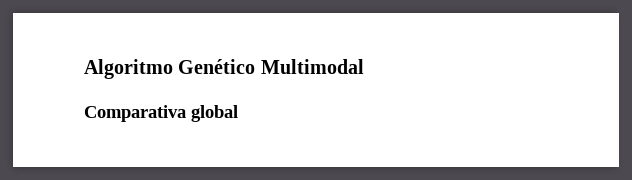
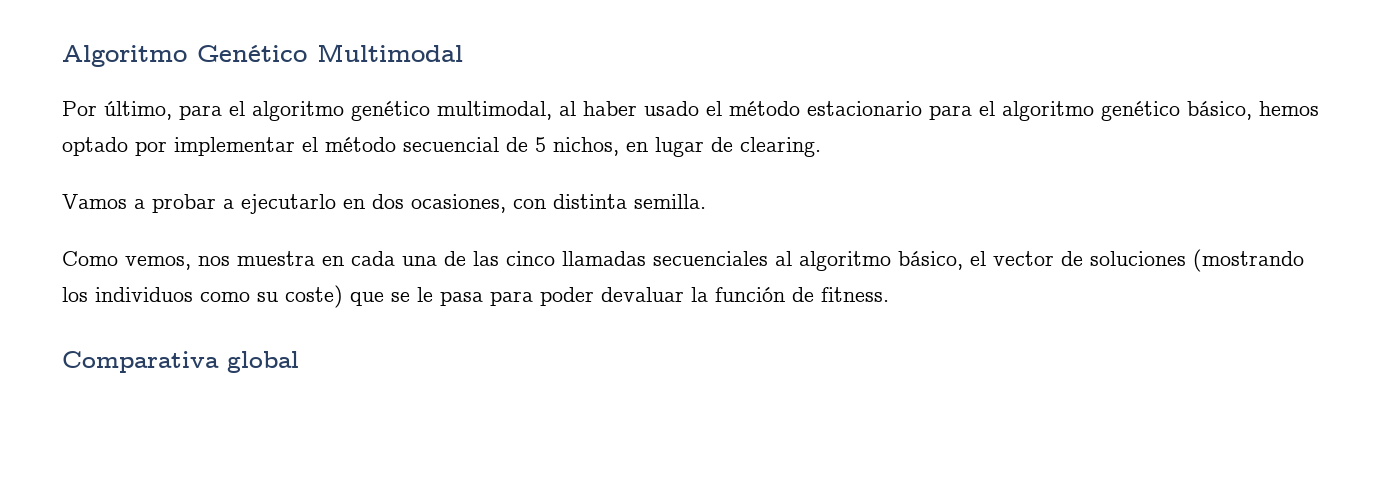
(364, 66) none -> [62,101,1319,121] [62,137,821,157] [62,194,706,214] [62,249,1304,272] [62,285,889,308] // Por último, para el algoritmo genético multimodal, al haber usado el método estacionario para el algoritmo genético básico, hemos optado por implementar el método secuencial de 5 nichos, en lugar de clearing. // Vamos a probar a ejecutarlo en dos ocasiones, con distinta semilla. // Como vemos, nos muestra en cada una de las cinco llamadas secuenciales al algoritmo básico, el vector de soluciones (mostrando los individuos como su coste) que se le pasa para poder devaluar la función de fitness.

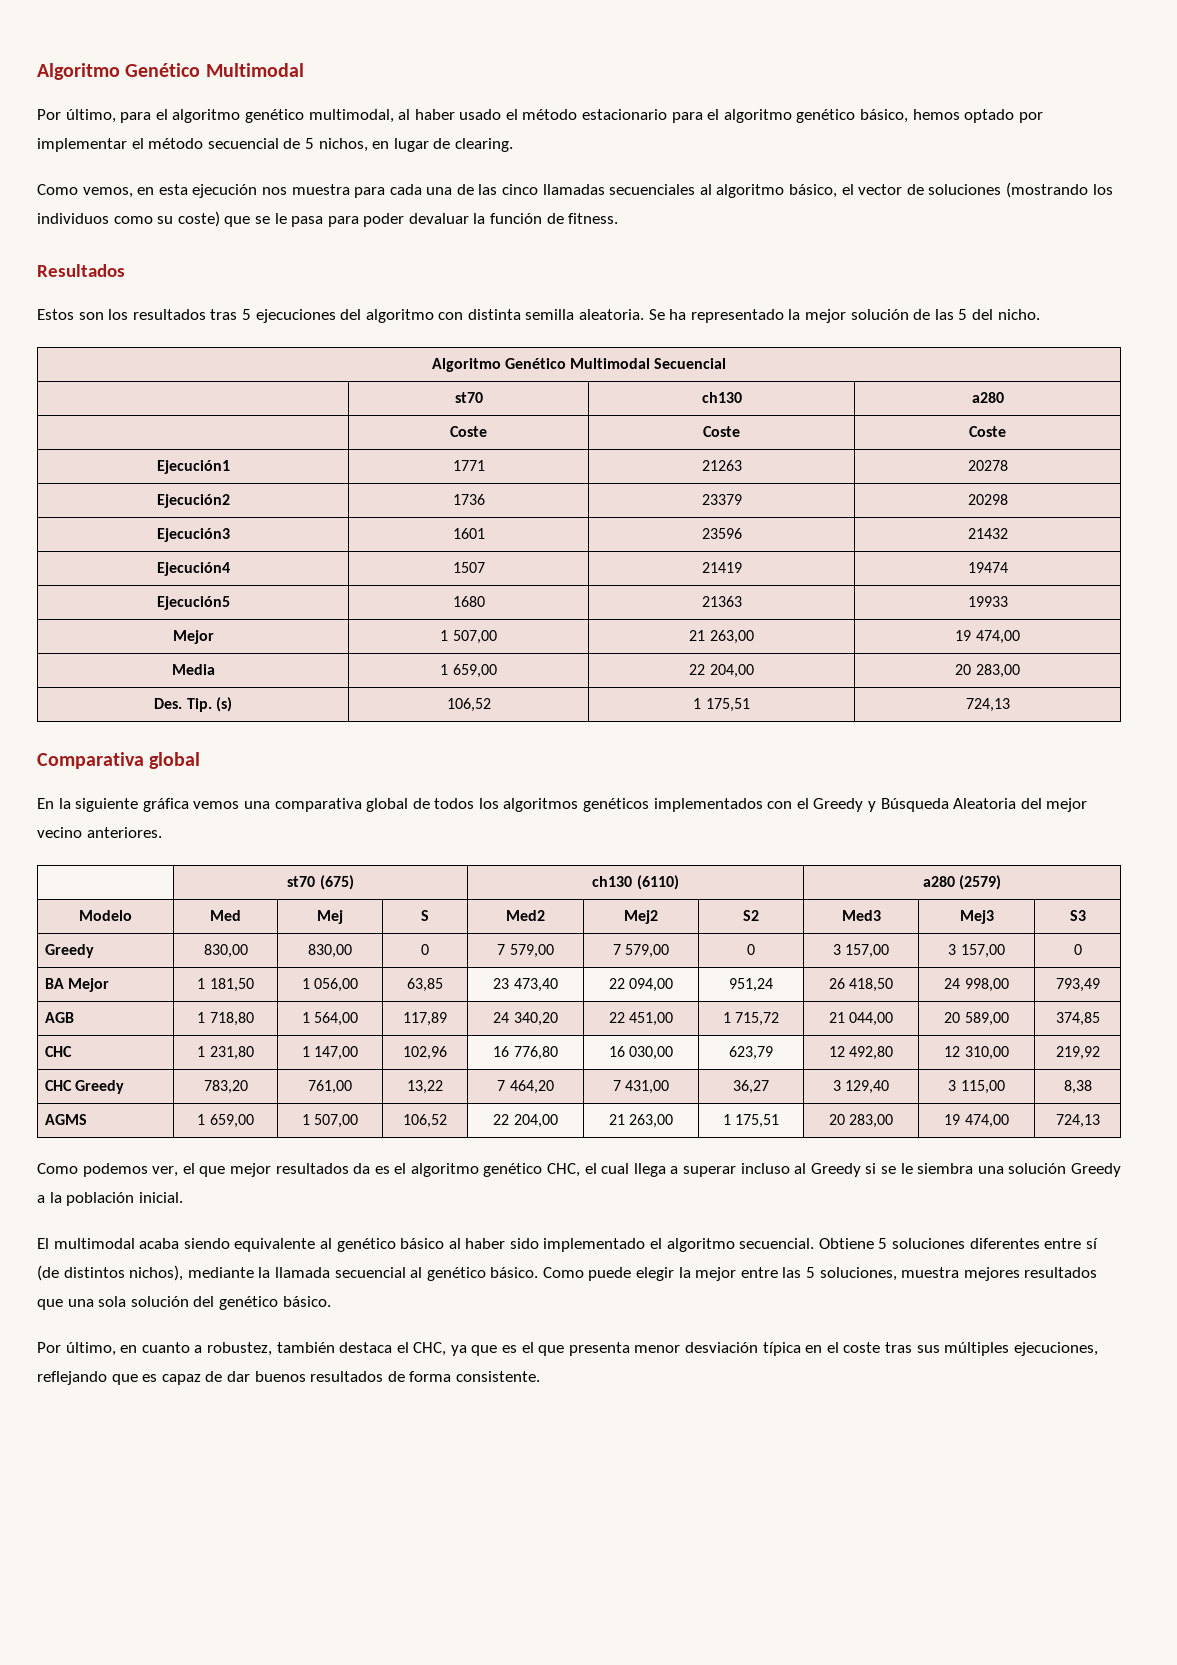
[62,194,706,214] // Vamos a probar a ejecutarlo en dos ocasiones, con distinta semilla. -> (513, 145) none
(191, 263) none -> [137,184,258,198] en esta ejecución
[322,256,344,266] en -> [354,187,386,198] para
[62,351,299,373] Comparativa global -> [37,264,125,277] [37,309,1040,323] [431,358,727,372] [454,392,483,403] [701,392,742,403] [971,392,1004,403] [450,426,487,437] [703,426,740,437] [969,426,1006,437] [156,460,230,474] [452,460,485,471] [701,460,742,471] [967,460,1008,471] [156,494,230,508] [452,494,485,505] [701,494,742,505] [967,494,1008,505] [156,528,230,542] [452,528,485,539] [701,528,742,539] [967,528,1008,539] [156,562,230,576] [452,562,485,573] [701,562,742,573] [967,562,1008,573] [156,596,230,610] [452,596,485,607] [701,596,742,607] [967,596,1008,607] [172,630,214,644] [440,630,497,644] [689,630,754,644] [955,630,1020,644] [171,664,215,675] [440,664,497,678] [689,664,754,678] [955,664,1020,678] [154,697,232,712] [446,698,491,712] [693,698,750,712] [965,698,1010,712] [37,752,201,769] [37,798,1088,812] [37,827,162,838] [287,875,354,890] [592,875,679,890] [922,875,1002,890] [79,910,132,921] [210,910,241,921] [317,910,343,924] [421,910,429,921] [506,910,545,921] [624,910,658,924] [743,910,759,921] [841,910,881,921] [959,910,994,924] [1069,910,1086,921] [45,944,95,958] [203,944,248,958] [308,944,352,958] [421,944,429,955] [497,944,554,958] [612,944,670,958] [747,944,755,955] [832,944,890,958] [948,944,1005,958] [1073,944,1082,955] [45,978,110,992] [197,978,254,992] [301,978,359,992] [407,978,443,992] [493,978,558,992] [608,978,674,992] [729,978,773,992] [828,978,894,992] [944,978,1009,992] [1055,978,1100,992] [45,1012,75,1023] [197,1012,254,1026] [301,1012,359,1026] [403,1012,447,1026] [493,1012,558,1026] [608,1012,674,1026] [722,1012,780,1026] [828,1012,894,1026] [944,1012,1009,1026] [1055,1012,1100,1026] [45,1046,73,1057] [197,1046,254,1060] [301,1046,359,1060] [403,1046,447,1060] [493,1046,558,1060] [608,1046,674,1060] [729,1046,773,1060] [828,1046,894,1060] [944,1046,1009,1060] [1055,1046,1100,1060] [45,1080,125,1094] [203,1080,248,1094] [308,1080,352,1094] [407,1080,443,1094] [497,1080,554,1094] [612,1080,670,1094] [733,1080,769,1094] [832,1080,890,1094] [948,1080,1005,1094] [1063,1080,1092,1094] [45,1114,88,1125] [197,1114,254,1128] [301,1114,359,1128] [403,1114,447,1128] [493,1114,558,1128] [608,1114,674,1128] [722,1114,780,1128] [828,1114,894,1128] [944,1114,1009,1128] [1055,1114,1100,1128] [37,1163,1121,1177] [37,1192,183,1206] [37,1238,1098,1252] [37,1265,1098,1281] [37,1296,331,1310] [37,1342,1098,1356] [37,1371,540,1385] Resultados // Estos son los resultados tras 5 ejecuciones del algoritmo con distinta semilla aleatoria. Se ha representado la mejor solución de las 5 del nicho. // Algoritmo Genético Multimodal Secuencial // | st70 | ch130 | a280 // | Coste | Coste | Coste // Ejecución1 | 1771 | 21263 | 20278 // Ejecución2 | 1736 | 23379 | 20298 // Ejecución3 | 1601 | 23596 | 21432 // Ejecución4 | 1507 | 21419 | 19474 // Ejecución5 | 1680 | 21363 | 19933 // Mejor | 1 507,00 | 21 263,00 | 19 474,00 // Media | 1 659,00 | 22 204,00 | 20 283,00 // Des. Tip. (s) | 106,52 | 1 175,51 | 724,13 // Comparativa global // En la siguiente gráfica vemos una comparativa global de todos los algoritmos genéticos implementados con el Greedy y Búsqueda Aleatoria del mejor vecino anteriores. // | st70 (675) | ch130 (6110) | a280 (2579) // Modelo | Med | Mej | S | Med2 | Mej2 | S2 | Med3 | Mej3 | S3 // Greedy | 830,00 | 830,00 | 0 | 7 579,00 | 7 579,00 | 0 | 3 157,00 | 3 157,00 | 0 // BA Mejor | 1 181,50 | 1 056,00 | 63,85 | 23 473,40 | 22 094,00 | 951,24 | 26 418,50 | 24 998,00 | 793,49 // AGB | 1 718,80 | 1 564,00 | 117,89 | 24 340,20 | 22 451,00 | 1 715,72 | 21 044,00 | 20 589,00 | 374,85 // CHC | 1 231,80 | 1 147,00 | 102,96 | 16 776,80 | 16 030,00 | 623,79 | 12 492,80 | 12 310,00 | 219,92 // CHC Greedy | 783,20 | 761,00 | 13,22 | 7 464,20 | 7 431,00 | 36,27 | 3 129,40 | 3 115,00 | 8,38 // AGMS | 1 659,00 | 1 507,00 | 106,52 | 22 204,00 | 21 263,00 | 1 175,51 | 20 283,00 | 19 474,00 | 724,13 // Como podemos ver, el que mejor resultados da es el algoritmo genético CHC, el cual llega a superar incluso al Greedy si se le siembra una solución Greedy a la población inicial. // El multimodal acaba siendo equivalente al genético básico al haber sido implementado el algoritmo secuencial. Obtiene 5 soluciones diferentes entre sí (de distintos nichos), mediante la llamada secuencial al genético básico. Como puede elegir la mejor entre las 5 soluciones, muestra mejores resultados que una sola solución del genético básico. // Por último, en cuanto a robustez, también destaca el CHC, ya que es el que presenta menor desviación típica en el coste tras sus múltiples ejecuciones, reflejando que es capaz de dar buenos resultados de forma consistente.

